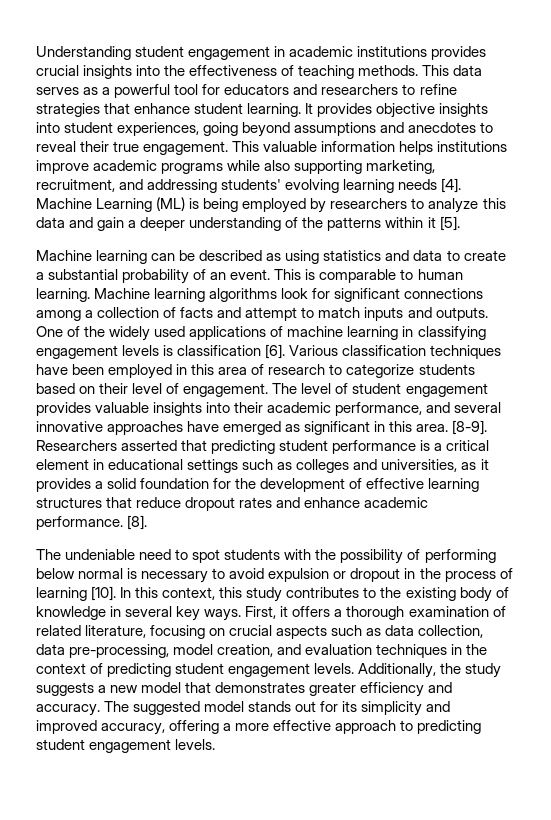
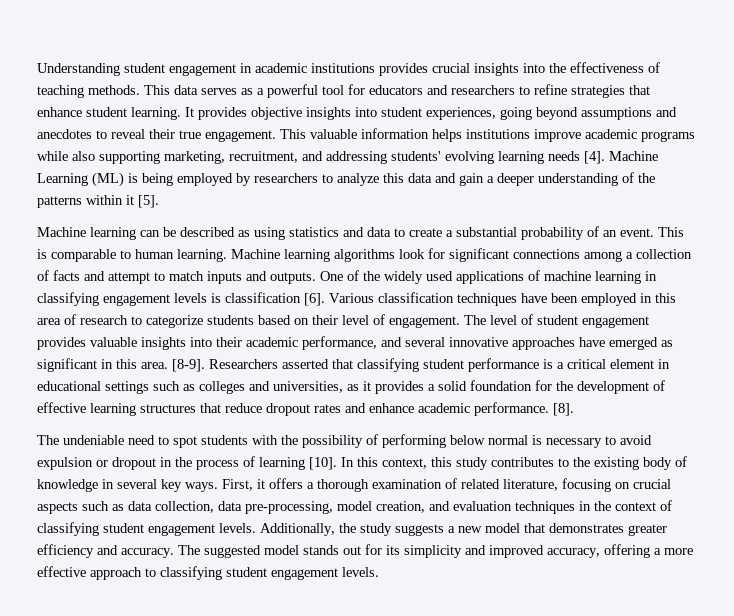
[211,440,276,454] predicting -> [357,358,419,372] classifying
[107,663,172,677] predicting -> [37,522,99,536] classifying
[417,720,482,734] predicting -> [160,566,222,580] classifying

